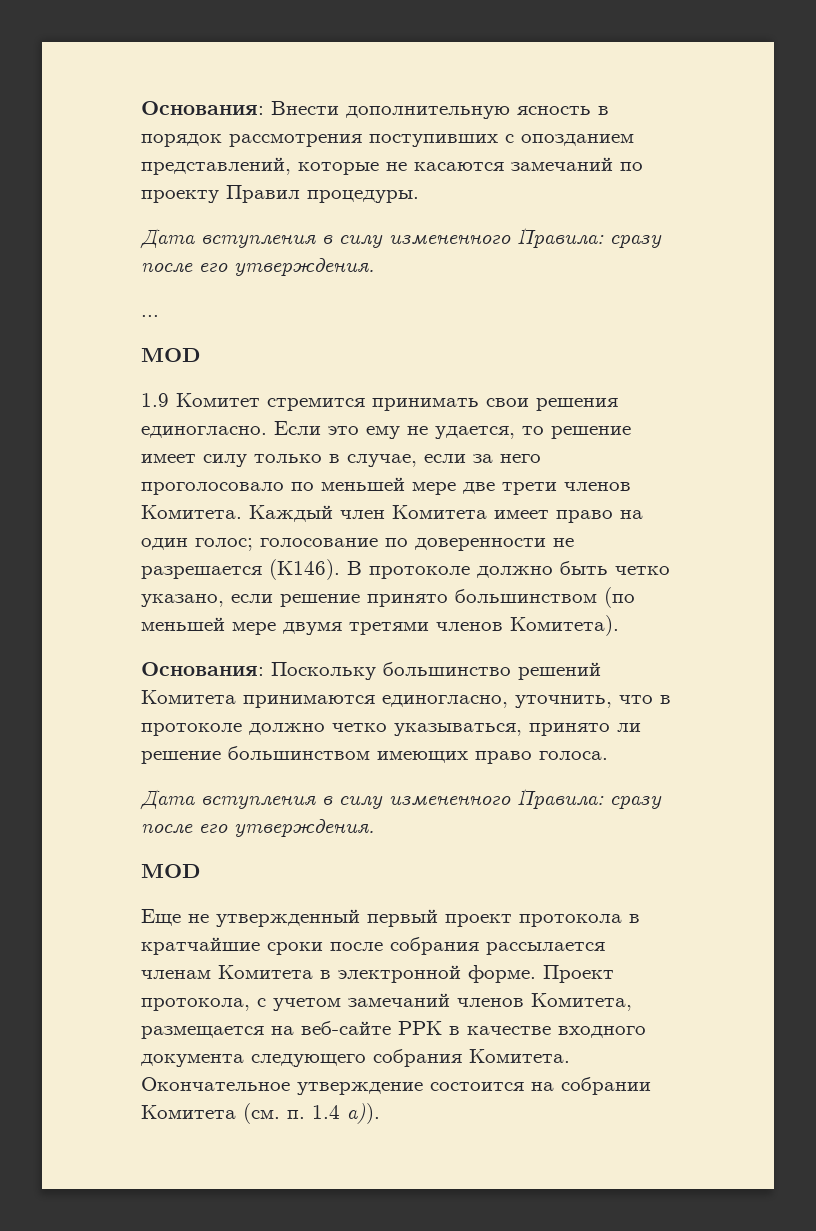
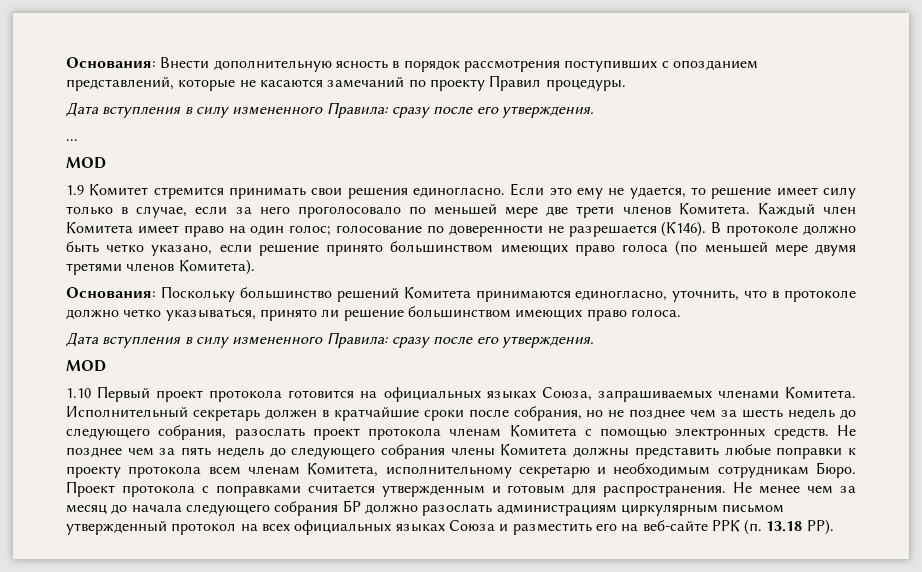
(597, 596) none -> [500,244,669,256] имеющих право голоса
[141,909,640,927] [141,937,605,955] [141,965,614,983] [141,993,632,1011] [141,1021,646,1039] [141,1049,570,1067] [141,1077,651,1095] [141,1103,380,1124] Еще не утвержденный первый проект протокола в кратчайшие сроки после собрания рассылается членам Комитета в электронной форме. Проект протокола, с учетом замечаний членов Комитета, размещается на веб-сайте РРК в качестве входного документа следующего собрания Комитета. Окончательное утверждение состоится на собрании Комитета (см. п. 1.4 а)). -> [66,386,856,402] [66,406,857,421] [66,425,856,440] [66,444,856,459] [66,462,856,478] [66,481,856,497] [66,500,785,516] [66,519,834,535] 1.10 Первый проект протокола готовится на официальных языках Союза, запрашиваемых членами Комитета. Исполнительный секретарь должен в кратчайшие сроки после собрания, но не позднее чем за шесть недель до следующего собрания, разослать проект протокола членам Комитета с помощью электронных средств. Не позднее чем за пять недель до следующего собрания члены Комитета должны представить любые поправки к проекту протокола всем членам Комитета, исполнительному секретарю и необходимым сотрудникам Бюро. Проект протокола с поправками считается утвержденным и готовым для распространения. Не менее чем за месяц до начала следующего собрания БР должно разослать администрациям циркулярным письмом утвержденный протокол на всех официальных языках Союза и разместить его на веб-сайте РРК (п. 13.18 РР).

